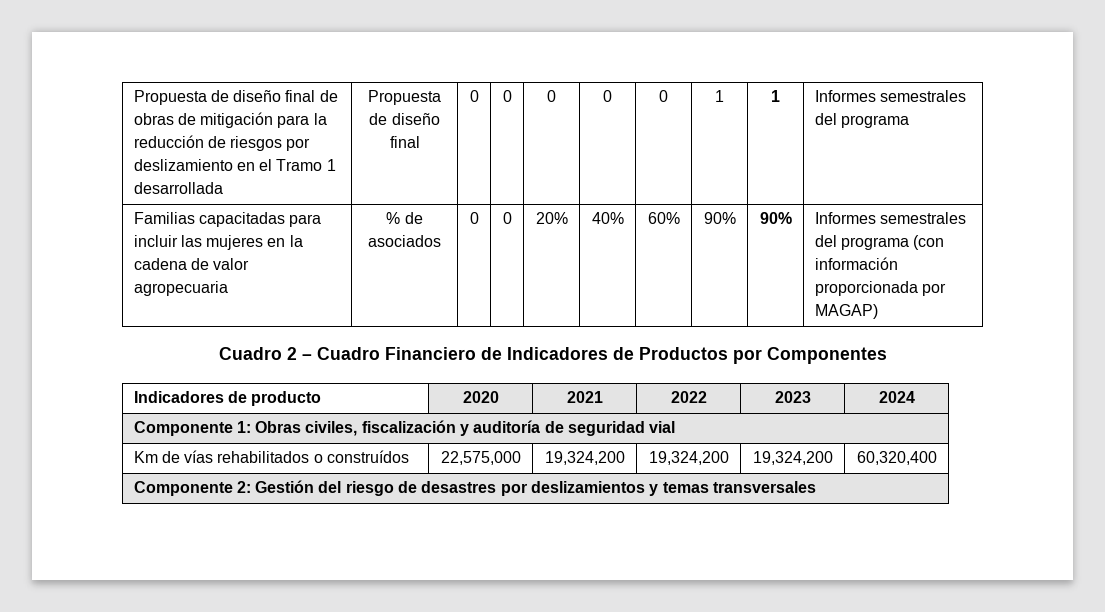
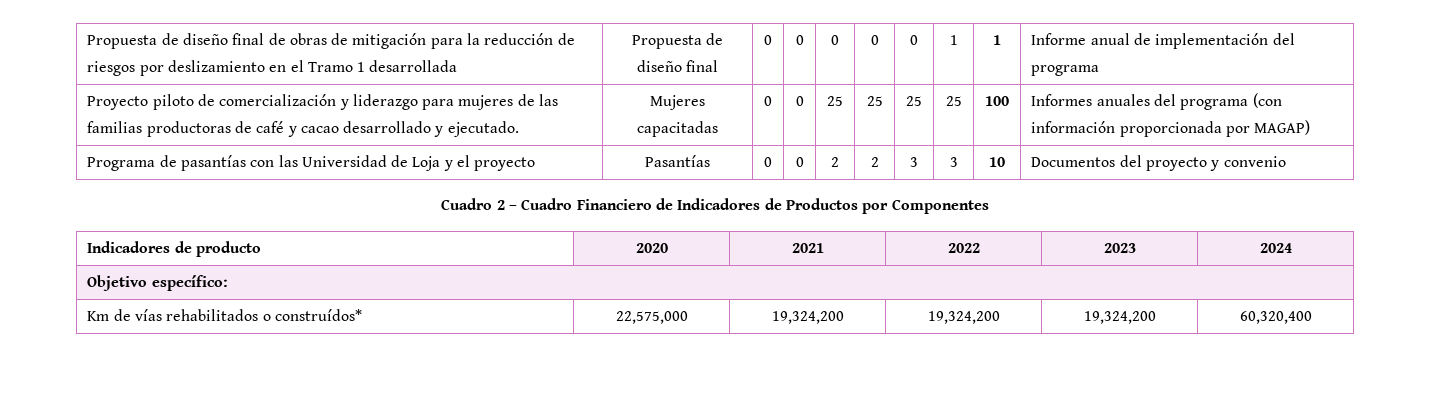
[814,90,966,102] [814,113,909,128] [133,212,322,227] [133,235,303,250] [133,258,250,270] [133,281,228,296] [386,212,423,224] [368,235,441,247] [469,212,479,224] [502,212,512,224] [535,212,568,224] [591,212,624,224] [647,212,680,224] [703,212,736,224] [759,212,792,224] [814,212,966,224] Informes semestrales del programa // Familias capacitadas para incluir las mujeres en la cadena de valor agropecuaria | % de asociados | 0 | 0 | 20% | 40% | 60% | 90% | 90% | Informes semestrales -> [1031,33,1295,49] [1031,65,1100,76] [87,94,559,110] [87,121,519,137] [650,95,706,110] [637,121,719,137] [764,96,772,106] [795,96,804,106] [827,96,843,106] [866,96,883,106] [906,96,922,106] [945,96,962,106] [985,96,1009,106] [1031,94,1150,106] Informe anual de implementación del programa // Proyecto piloto de comercialización y liderazgo para mujeres de las familias productoras de café y cacao desarrollado y ejecutado. | Mujeres capacitadas | 0 | 0 | 25 | 25 | 25 | 25 | 100 | Informes anuales
(878, 311) none -> [87,155,536,171] [645,155,711,167] [764,157,772,167] [795,157,804,167] [831,157,839,167] [870,157,879,167] [910,157,918,167] [949,157,958,167] [989,157,1005,167] [1031,155,1286,171] // Programa de pasantías con las Universidad de Loja y el proyecto | Pasantías | 0 | 0 | 2 | 2 | 3 | 3 | 10 | Documentos del proyecto y convenio
[133,420,676,436] Componente 1: Obras civiles, fiscalización y auditoría de seguridad vial -> [87,275,228,291] Objetivo específico:
[327,450,410,463] construídos -> [274,309,362,321] construídos*
[133,480,817,496] // Componente 2: Gestión del riesgo de desastres por deslizamientos y temas transversales -> (1312, 317) none

